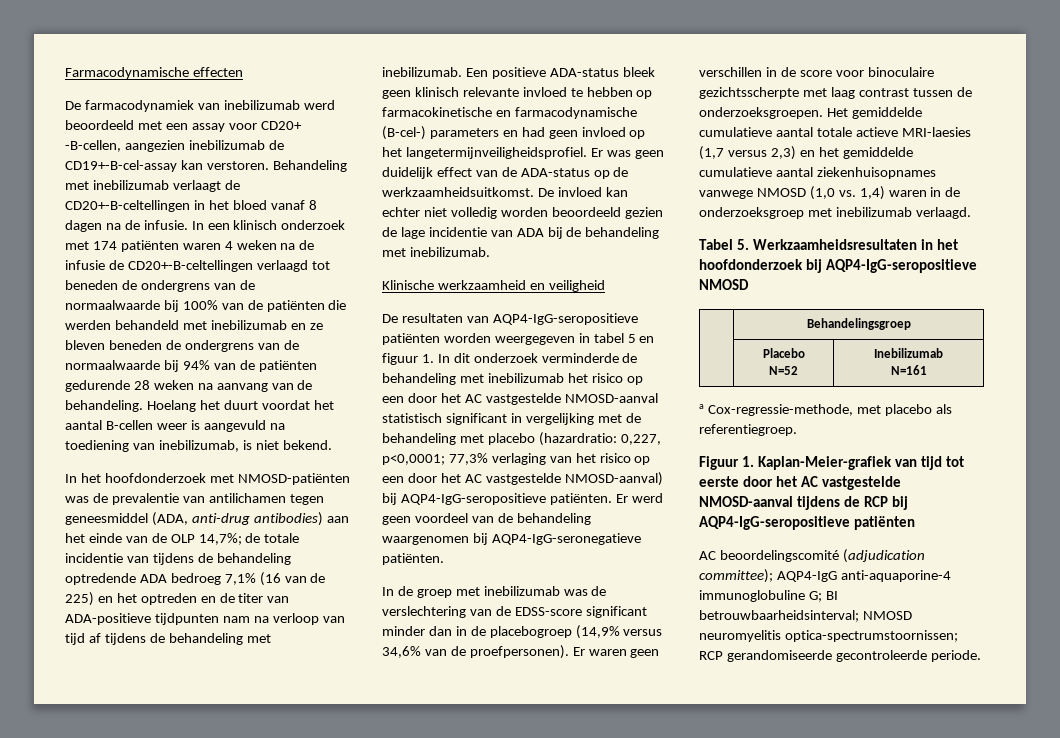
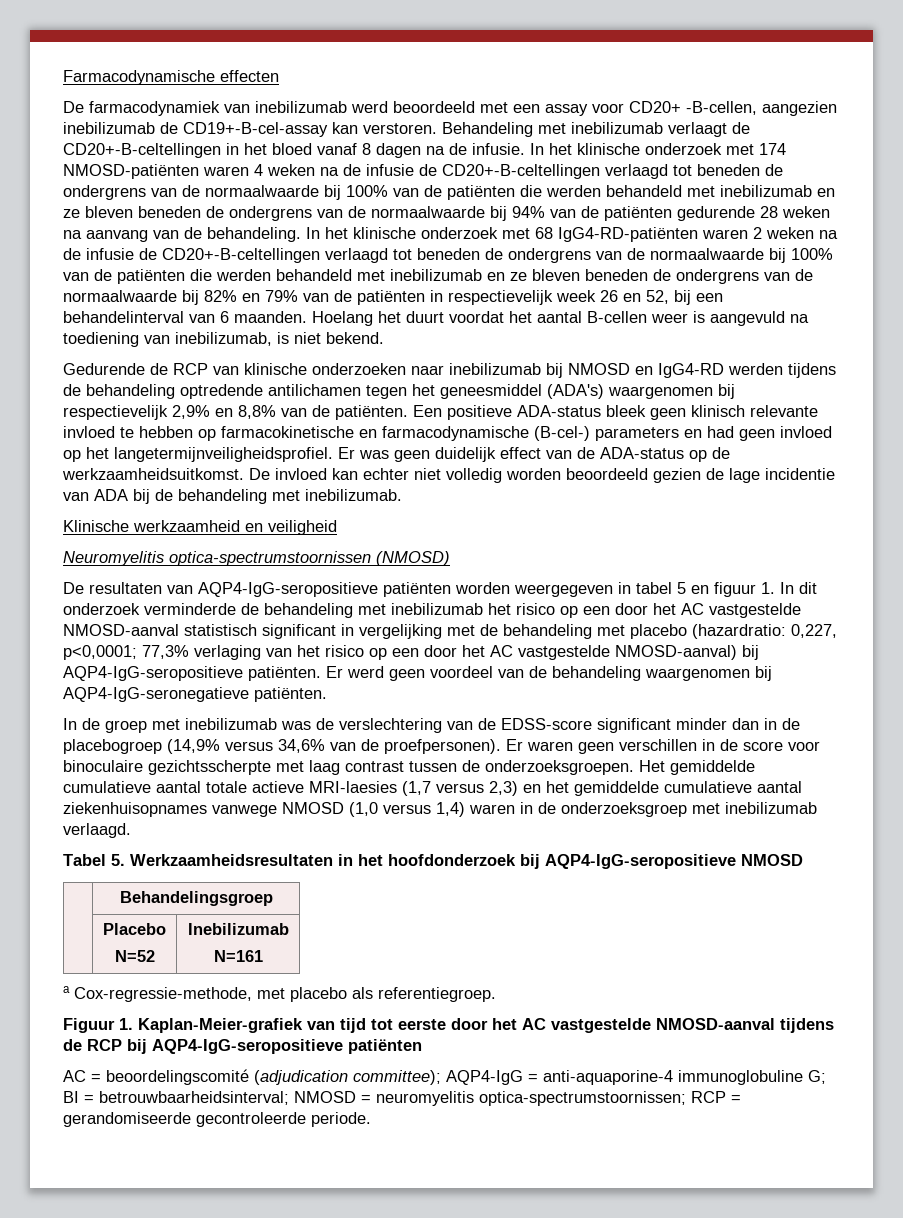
[207,220,278,230] een klinisch -> [549,143,640,155] het klinische
[120,240,179,252] patiënten -> [63,164,199,179] NMOSD-patiënten
(143, 406) none -> [306,227,838,242] [63,248,833,263] [63,269,813,284] [63,290,723,305] [63,311,307,323] In het klinische onderzoek met 68 IgG4-RD-patiënten waren 2 weken na de infusie de CD20+-B-celtellingen verlaagd tot beneden de ondergrens van de normaalwaarde bij 100% van de patiënten die werden behandeld met inebilizumab en ze bleven beneden de ondergrens van de normaalwaarde bij 82% en 79% van de patiënten in respectievelijk week 26 en 52, bij een behandelinterval van 6 maanden.
[65,473,350,485] [65,493,324,505] [65,512,349,526] [65,533,300,545] [65,553,291,565] [65,572,326,586] [65,592,290,606] [65,613,345,625] [65,633,271,645] [382,67,462,77] In het hoofdonderzoek met NMOSD-patiënten was de prevalentie van antilichamen tegen geneesmiddel (ADA, anti-drug antibodies) aan het einde van de OLP 14,7%; de totale incidentie van tijdens de behandeling optredende ADA bedroeg 7,1% (16 van de 225) en het optreden en de titer van ADA-positieve tijdpunten nam na verloop van tijd af tijdens de behandeling met inebilizumab. -> [63,363,836,378] [63,384,735,399] [63,405,408,420] Gedurende de RCP van klinische onderzoeken naar inebilizumab bij NMOSD en IgG4-RD werden tijdens de behandeling optredende antilichamen tegen het geneesmiddel (ADA's) waargenomen bij respectievelijk 2,9% en 8,8% van de patiënten.
(605, 286) none -> [63,551,450,566] // Neuromyelitis optica-spectrumstoornissen (NMOSD)
[838,190,856,197] vs. -> [383,804,431,814] versus
(716, 555) none -> [91,1074,101,1082] =
(837, 576) none -> [528,1074,538,1082] =
(838, 595) none -> [84,1095,94,1103] =
(912, 615) none -> [361,1095,371,1103] =
(723, 655) none -> [731,1095,741,1103] =

